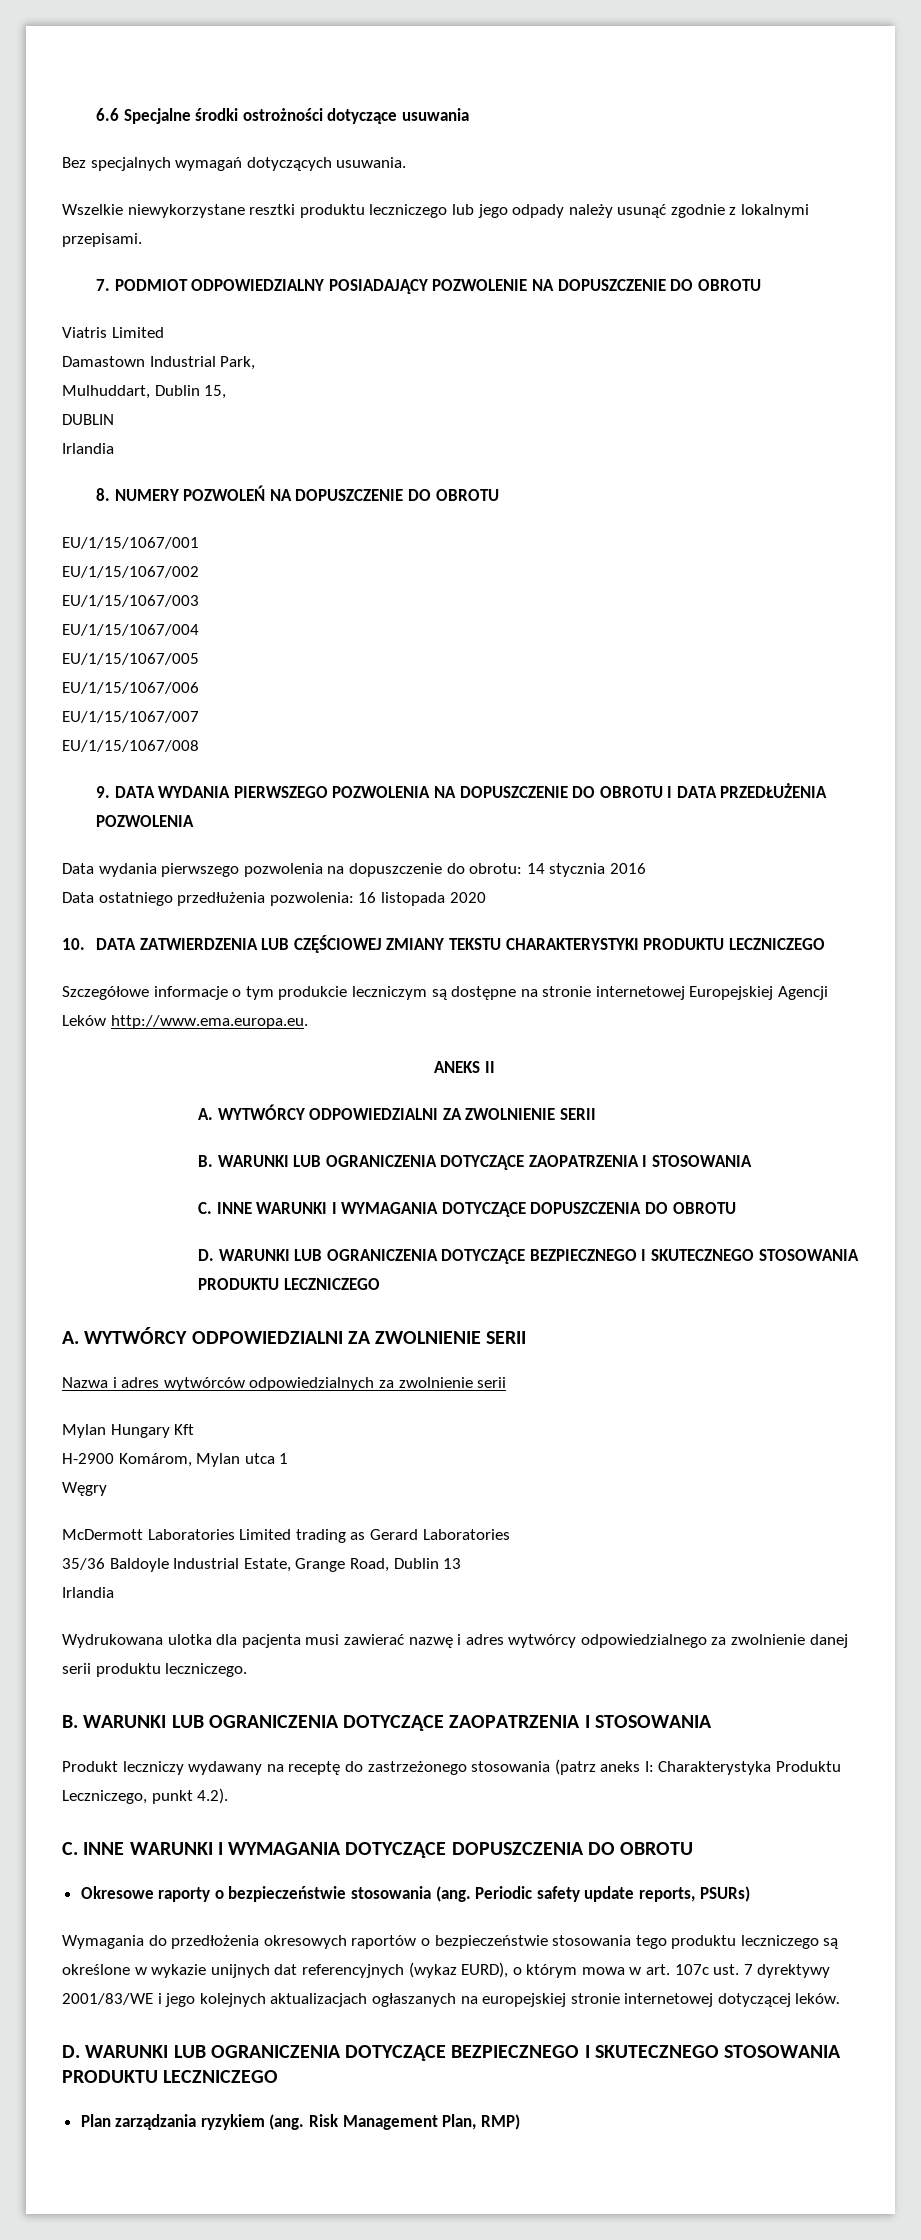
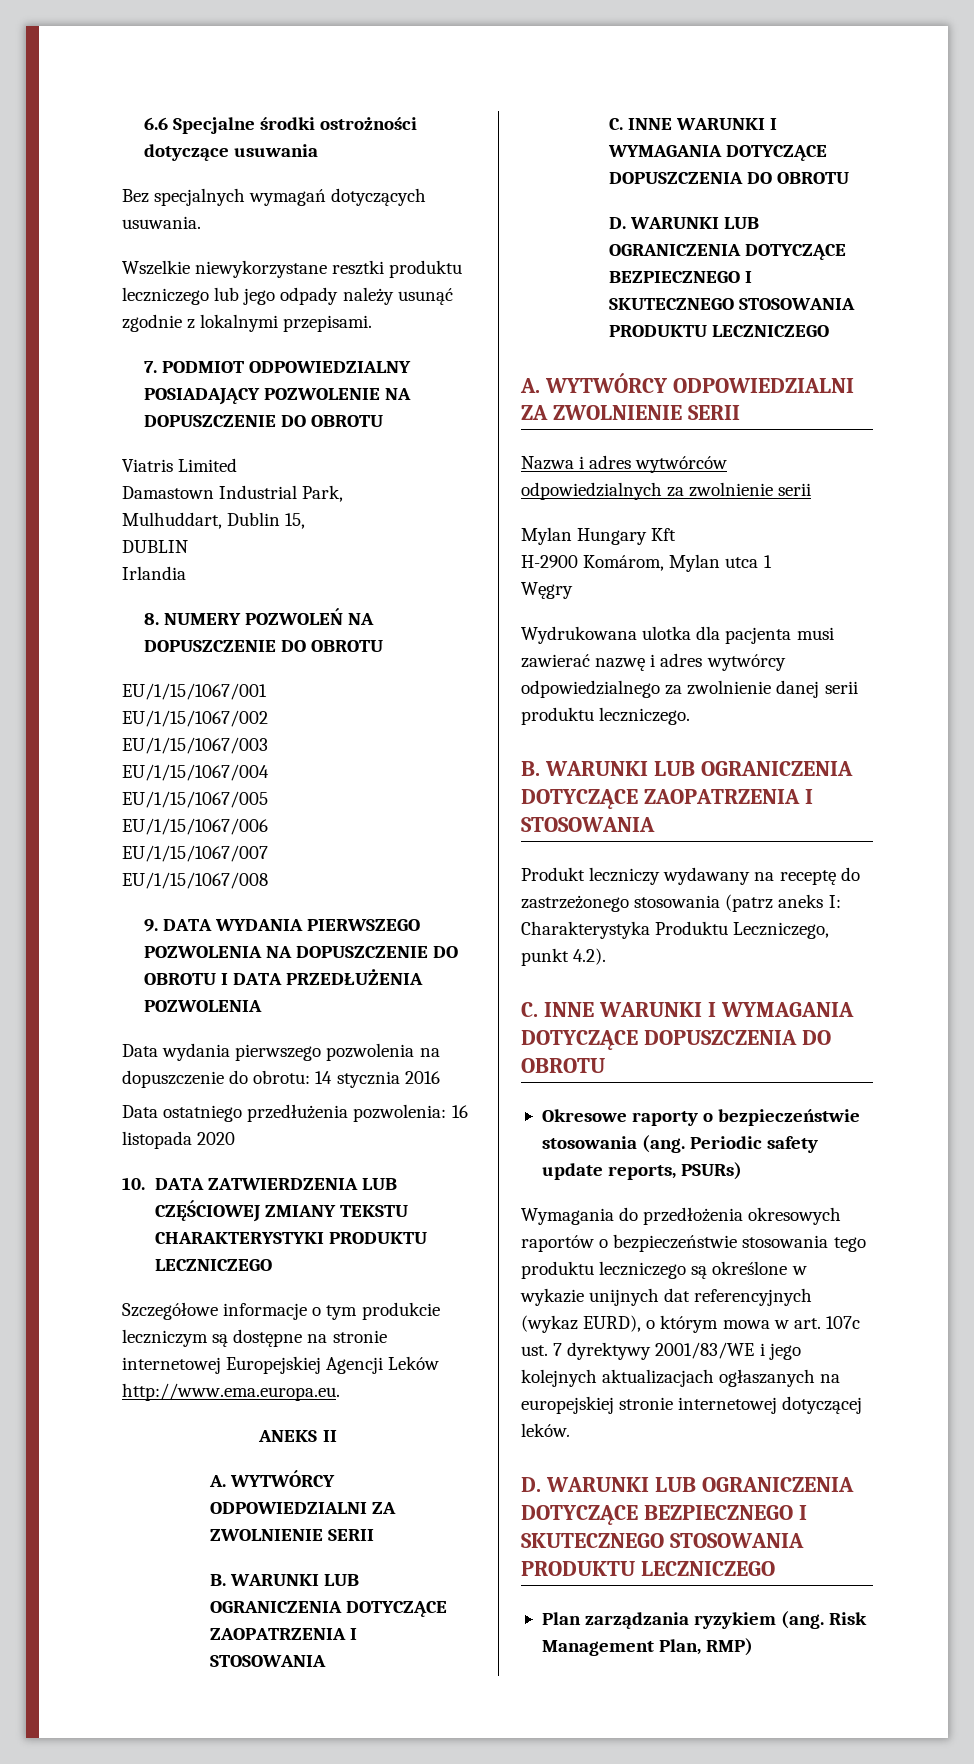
[62,1529,510,1543] [62,1558,462,1572] [62,1587,114,1598] // McDermott Laboratories Limited trading as Gerard Laboratories // 35/36 Baldoyle Industrial Estate, Grange Road, Dublin 13 // Irlandia -> (573, 590) none

